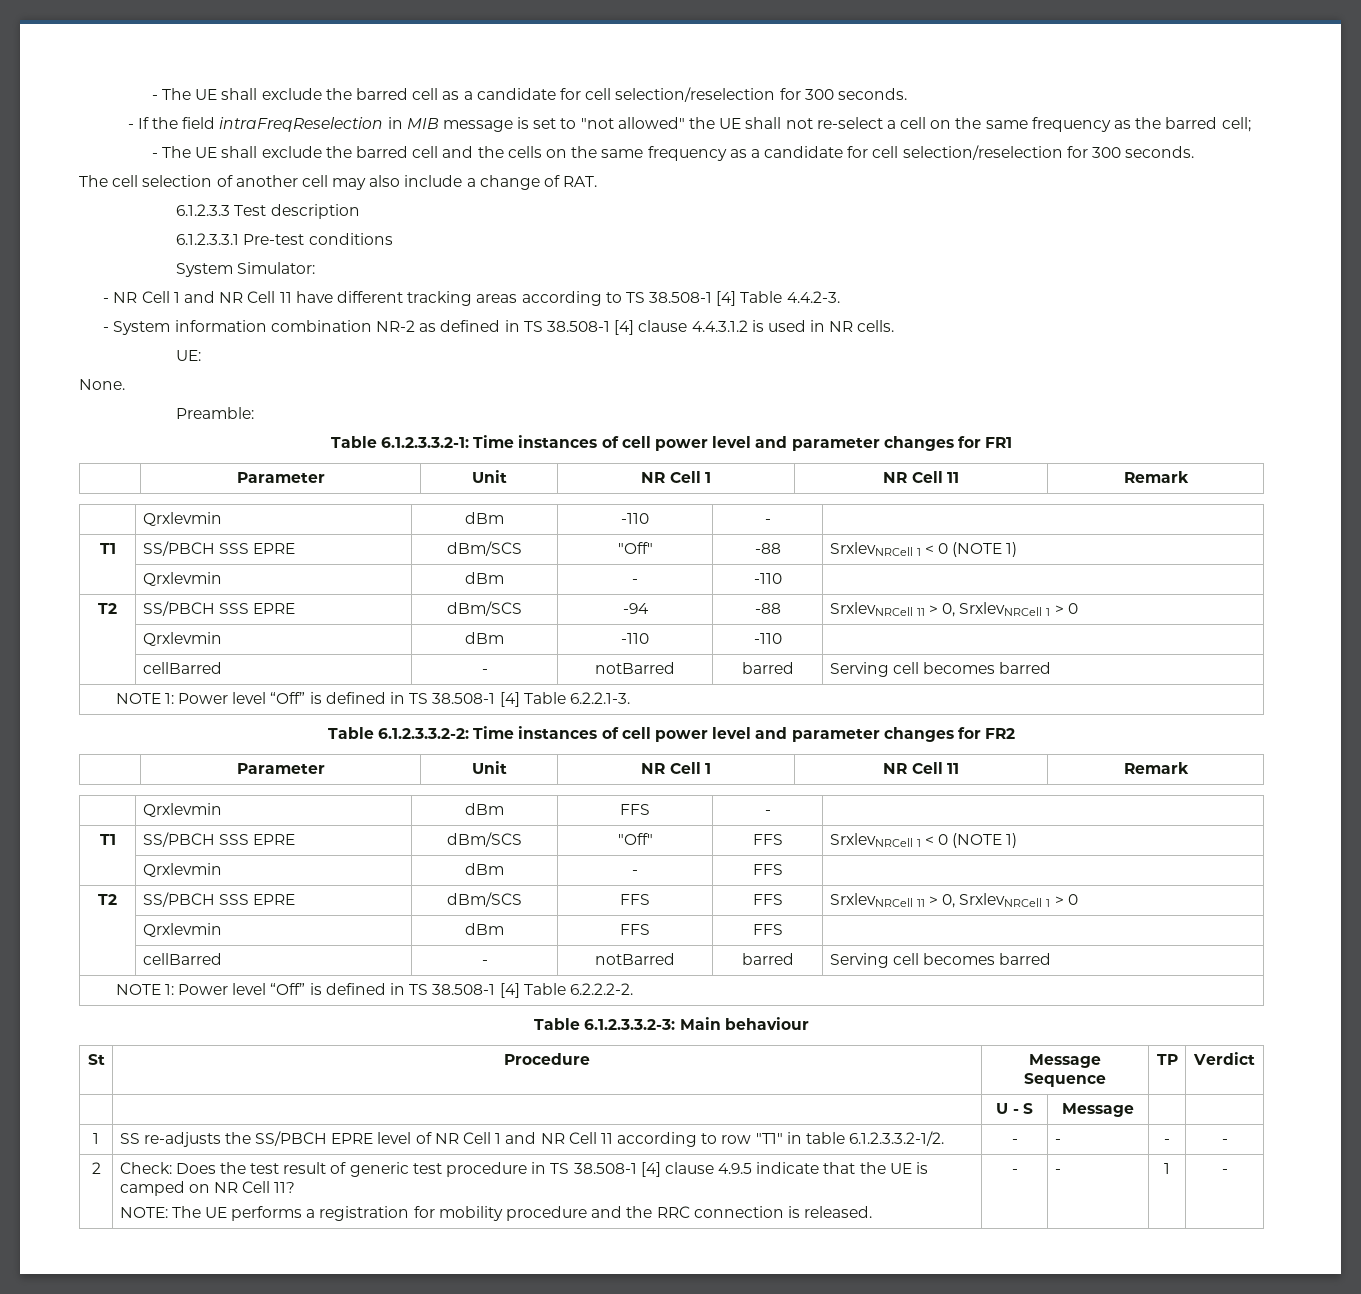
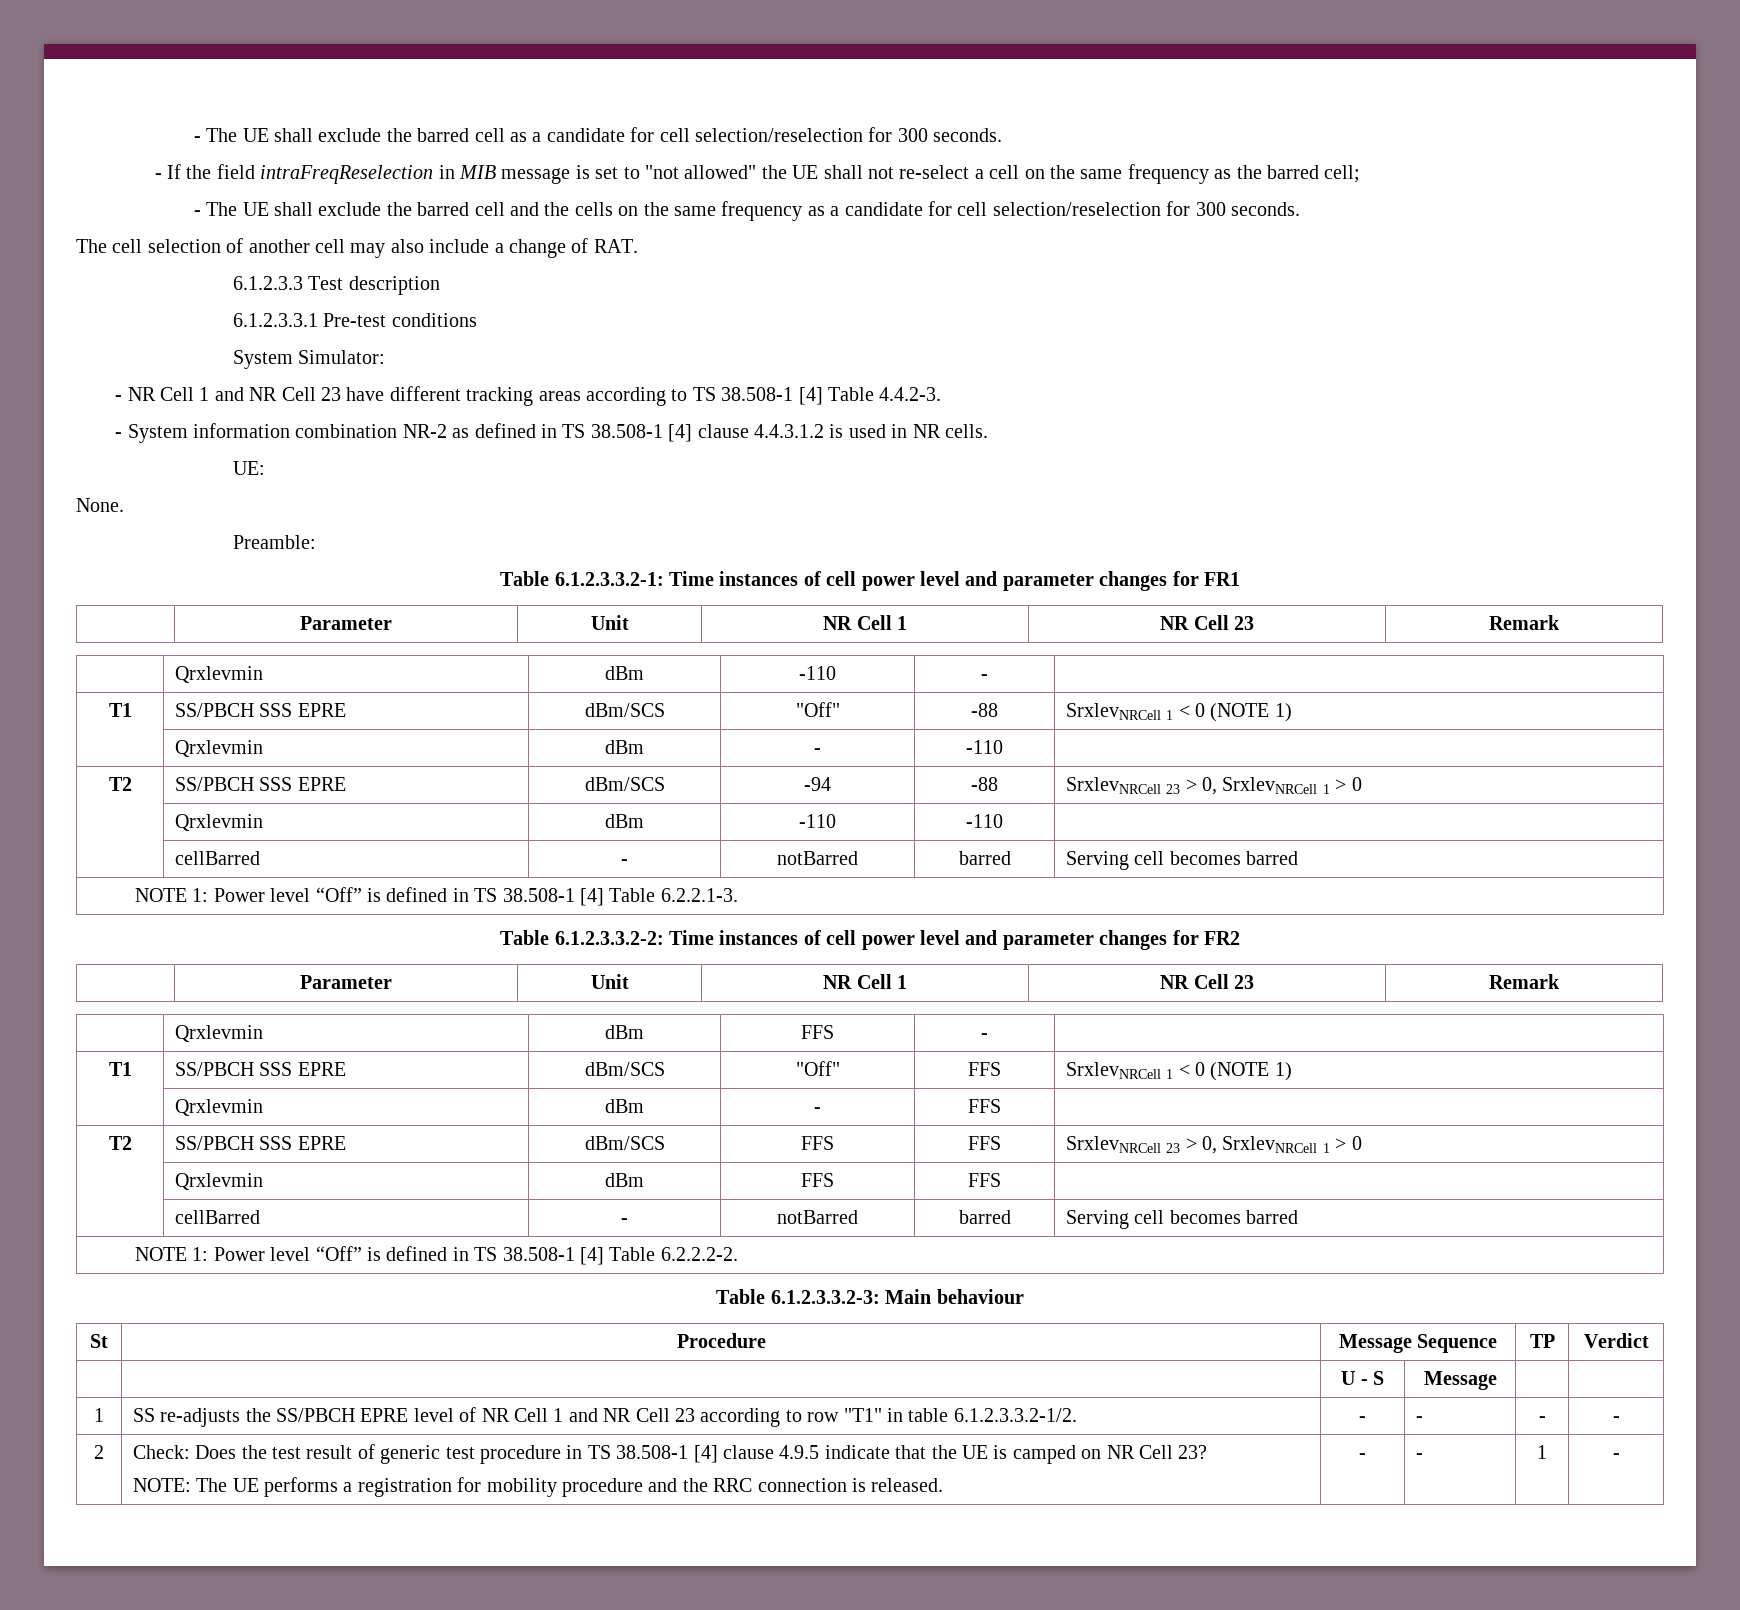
[279,292,292,303] 11 -> [321,387,342,401] 23
[946,472,959,483] 11 -> [1233,616,1254,630] 23
[916,608,925,616] 11 -> [1166,784,1181,794] 23
[946,763,959,774] 11 -> [1233,975,1254,989] 23
[916,899,925,907] 11 -> [1166,1143,1181,1153] 23
[600,1133,613,1144] 11 -> [675,1408,696,1422] 23
[274,1182,296,1193] 11? -> [1178,1445,1208,1459] 23?

